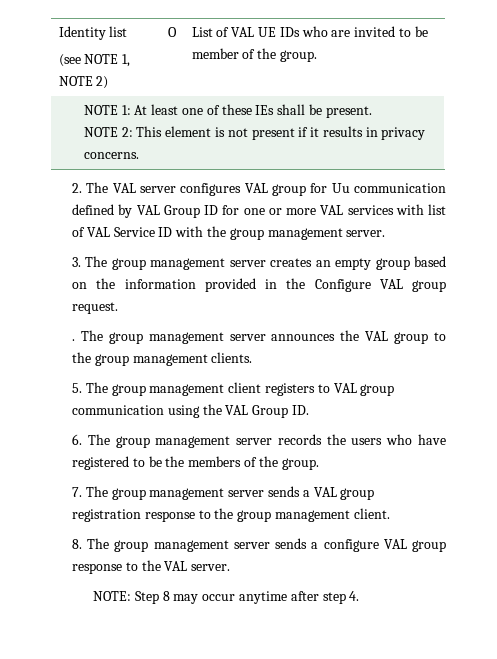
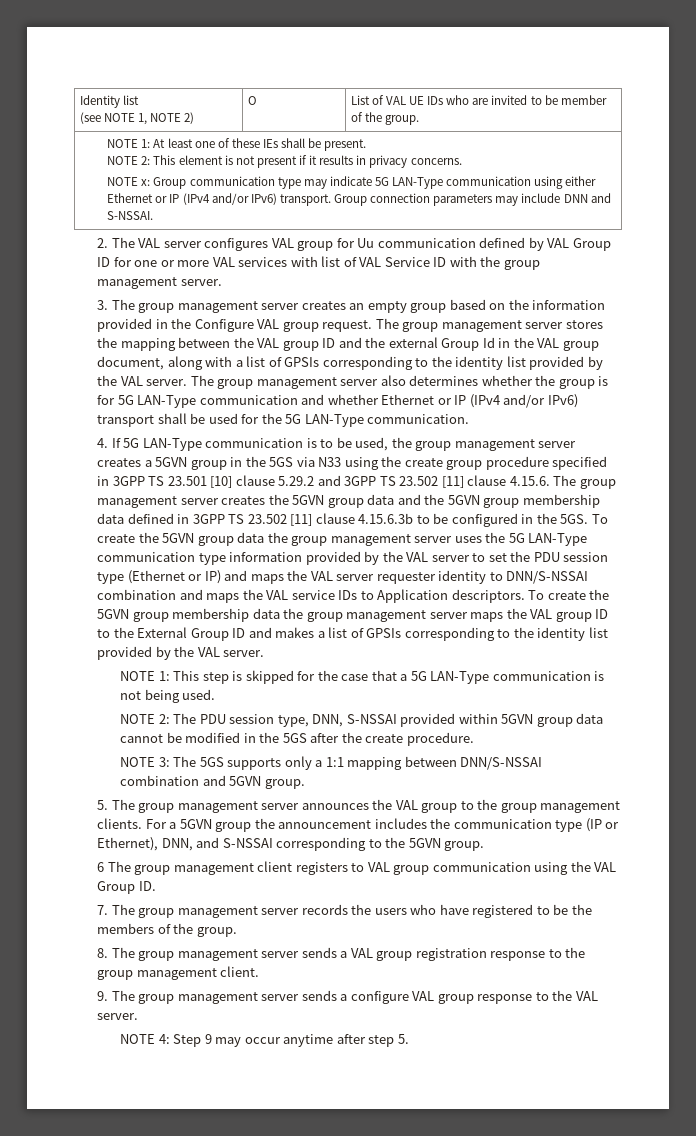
(139, 155) none -> [107,176,597,189] [107,193,611,206] [107,211,154,220] // NOTE x: Group communication type may indicate 5G LAN-Type communication using either Ethernet or IP (IPv4 and/or IPv6) transport. Group connection parameters may include DNN and S-NSSAI.
[72,339,76,341] // . -> [375,318,603,332] [97,337,599,351] [97,356,603,370] [97,375,609,389] [97,394,578,408] [97,413,470,427] [97,437,577,451] [97,456,608,470] [97,475,616,489] [97,494,600,508] [97,513,608,527] [97,532,588,546] [97,551,609,565] [97,570,589,584] [97,589,610,603] [97,608,609,622] [97,627,608,641] [97,646,265,660] [120,670,605,684] [120,689,216,703] [120,713,604,727] [120,732,474,746] [120,756,543,770] [120,775,305,789] [97,800,109,810] The group management server stores the mapping between the VAL group ID and the external Group Id in the VAL group document, along with a list of GPSIs corresponding to the identity list provided by the VAL server. The group management server also determines whether the group is for 5G LAN-Type communication and whether Ethernet or IP (IPv4 and/or IPv6) transport shall be used for the 5G LAN-Type communication. // 4. If 5G LAN-Type communication is to be used, the group management server creates a 5GVN group in the 5GS via N33 using the create group procedure specified in 3GPP TS 23.501 [10] clause 5.29.2 and 3GPP TS 23.502 [11] clause 4.15.6. The group management server creates the 5GVN group data and the 5GVN group membership data defined in 3GPP TS 23.502 [11] clause 4.15.6.3b to be configured in the 5GS. To create the 5GVN group data the group management server uses the 5G LAN-Type communication type information provided by the VAL server to set the PDU session type (Ethernet or IP) and maps the VAL server requester identity to DNN/S-NSSAI combination and maps the VAL service IDs to Application descriptors. To create the 5GVN group membership data the group management server maps the VAL group ID to the External Group ID and makes a list of GPSIs corresponding to the identity list provided by the VAL server. // NOTE 1: This step is skipped for the case that a 5G LAN-Type communication is not being used. // NOTE 2: The PDU session type, DNN, S-NSSAI provided within 5GVN group data cannot be modified in the 5GS after the create procedure. // NOTE 3: The 5GS supports only a 1:1 mapping between DNN/S-NSSAI combination and 5GVN group. // 5.
[72,383,83,393] // 5. -> [145,818,620,832] [97,837,485,851] [97,862,105,872] For a 5GVN group the announcement includes the communication type (IP or Ethernet), DNN, and S-NSSAI corresponding to the 5GVN group. // 6
[72,434,83,445] 6. -> [97,905,109,915] 7.
[72,487,83,497] 7. -> [97,948,109,958] 8.
[72,539,83,549] 8. -> [97,991,109,1001] 9.
[93,591,170,604] NOTE: Step 8 -> [120,1034,212,1047] NOTE 4: Step 9
[349,591,360,601] 4. -> [397,1034,409,1044] 5.

